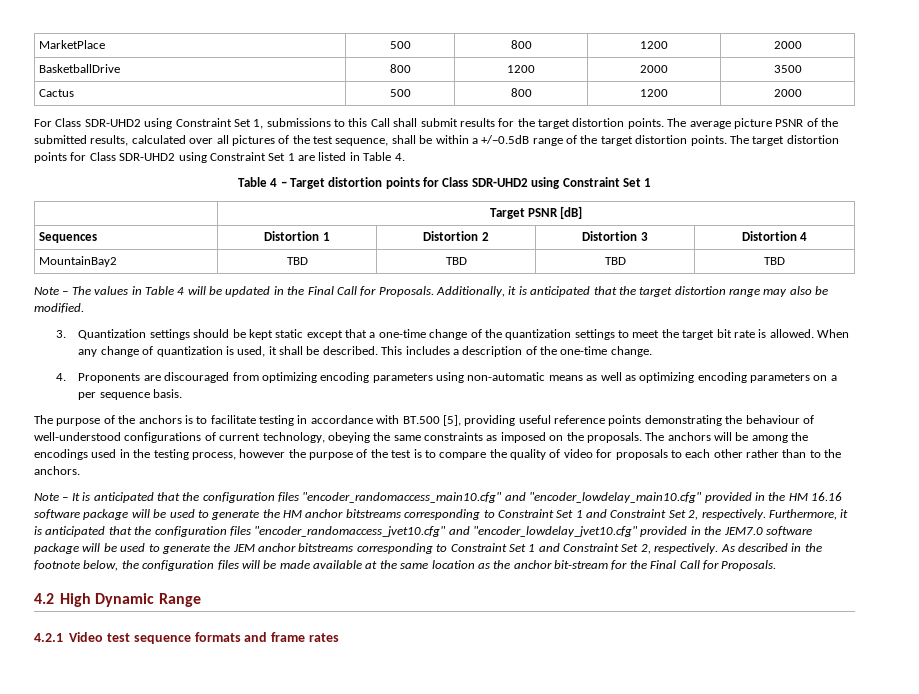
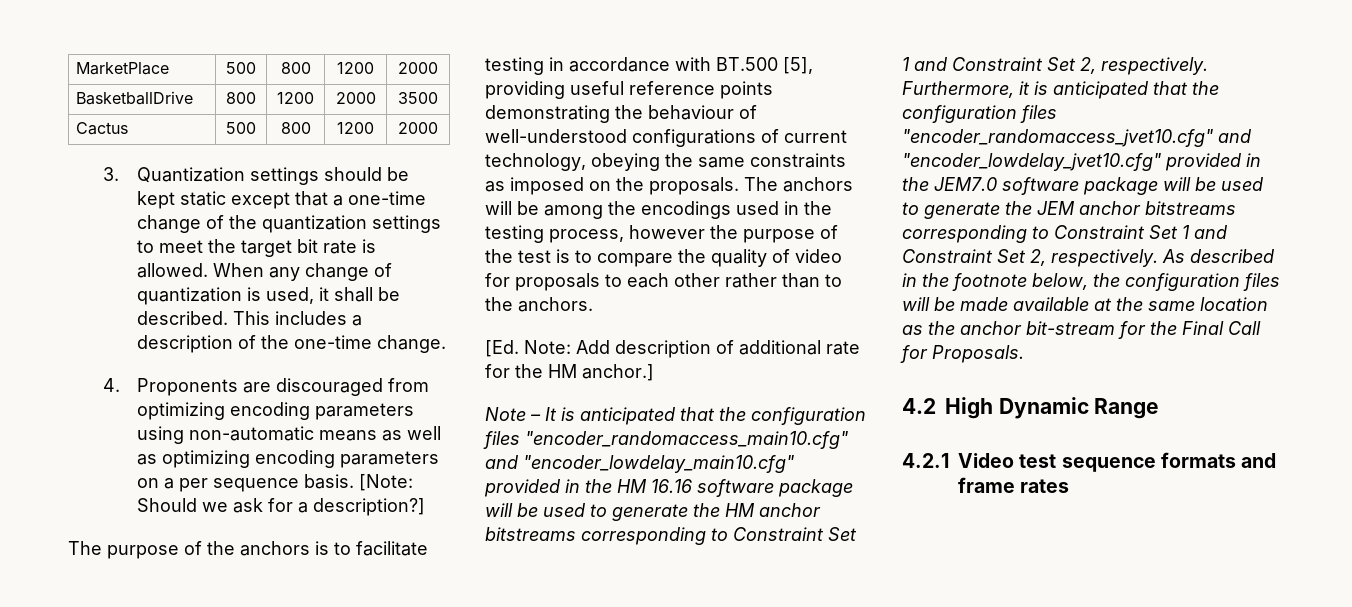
[34,118,838,129] [34,135,839,146] [34,152,405,163] [237,177,652,189] [489,206,583,219] [39,232,98,243] [264,231,330,241] [423,231,489,241] [582,231,648,241] [741,231,808,241] [39,256,118,267] [286,257,308,265] [445,257,467,265] [604,257,626,265] [764,257,786,265] [34,286,829,297] [34,303,84,313] // For Class SDR-UHD2 using Constraint Set 1, submissions to this Call shall submit results for the target distortion points. The average picture PSNR of the submitted results, calculated over all pictures of the test sequence, shall be within a +/−0.5dB range of the target distortion points. The target distortion points for Class SDR-UHD2 using Constraint Set 1 are listed in Table 4. // Table 4 – Target distortion points for Class SDR-UHD2 using Constraint Set 1 // | Target PSNR [dB] // Sequences | Distortion 1 | Distortion 2 | Distortion 3 | Distortion 4 // MountainBay2 | TBD | TBD | TBD | TBD // Note – The values in Table 4 will be updated in the Final Call for Proposals. Additionally, it is anticipated that the target distortion range may also be modified. -> (438, 128) none
(183, 393) none -> [359,474,414,491] [137,498,426,516] [Note: Should we ask for a description?]
(80, 470) none -> [485,340,860,358] [485,364,654,381] // [Ed. Note: Add description of additional rate for the HM anchor.]

